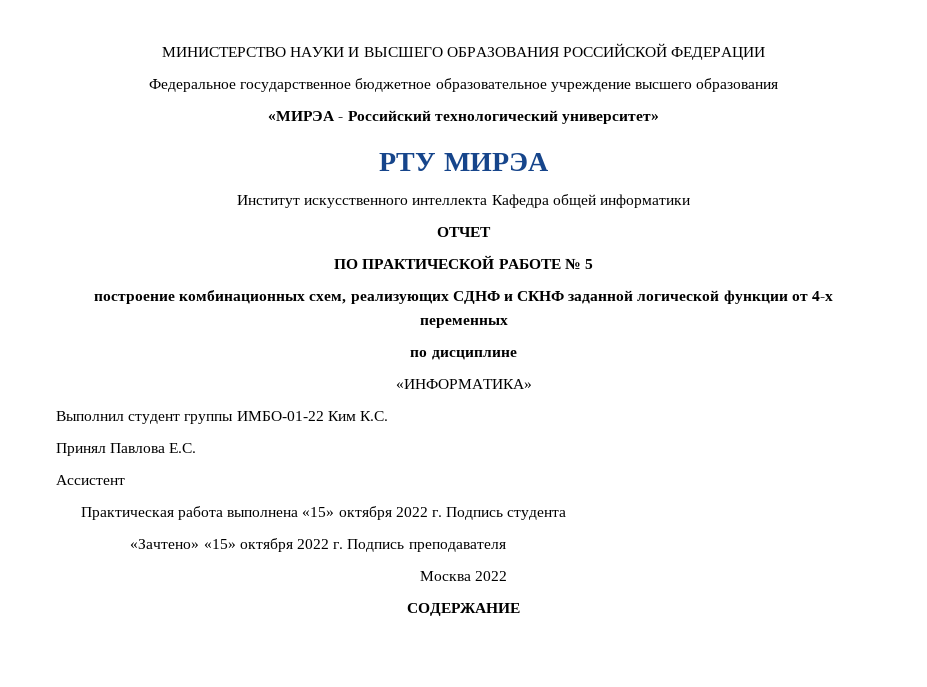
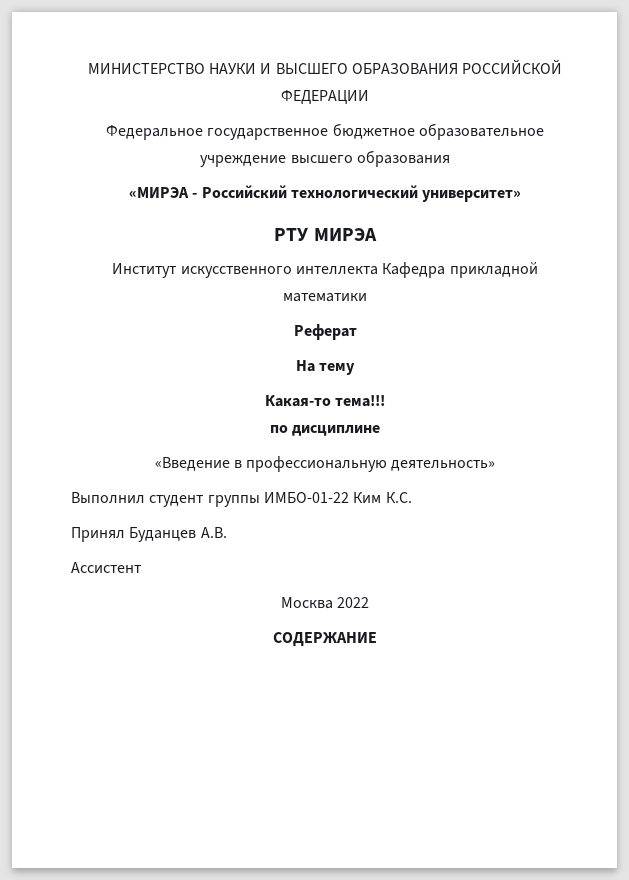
[552,194,690,208] [437,227,491,237] [334,255,593,269] [93,290,834,304] [419,318,508,328] [410,350,517,360] [395,379,532,389] общей информатики // ОТЧЕТ // ПО ПРАКТИЧЕСКОЙ РАБОТЕ № 5 // построение комбинационных схем, реализующих СДНФ и СКНФ заданной логической функции от 4-х переменных // по дисциплине // «ИНФОРМАТИКА» -> [449,262,538,278] [283,293,367,302] [293,324,357,340] [295,360,356,375] [264,395,386,407] [269,425,381,436] [154,456,496,472] прикладной математики // Реферат // На тему // Какая-то тема!!! // по дисциплине // «Введение в профессиональную деятельность»
[110,443,197,453] Павлова Е.С. -> [129,527,227,542] Буданцев А.В.
[80,506,567,520] [130,538,506,552] // Практическая работа выполнена «15» октября 2022 г. Подпись студента // «Зачтено» «15» октября 2022 г. Подпись преподавателя -> (141, 567) none

